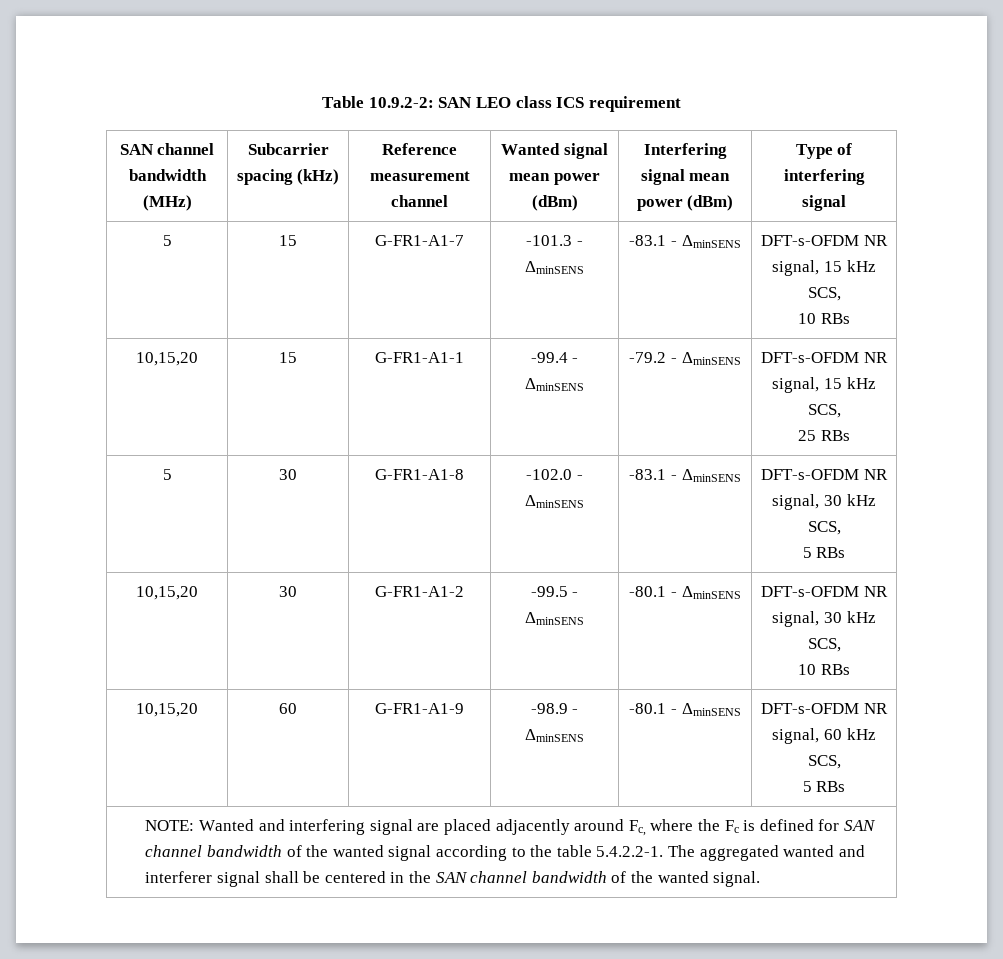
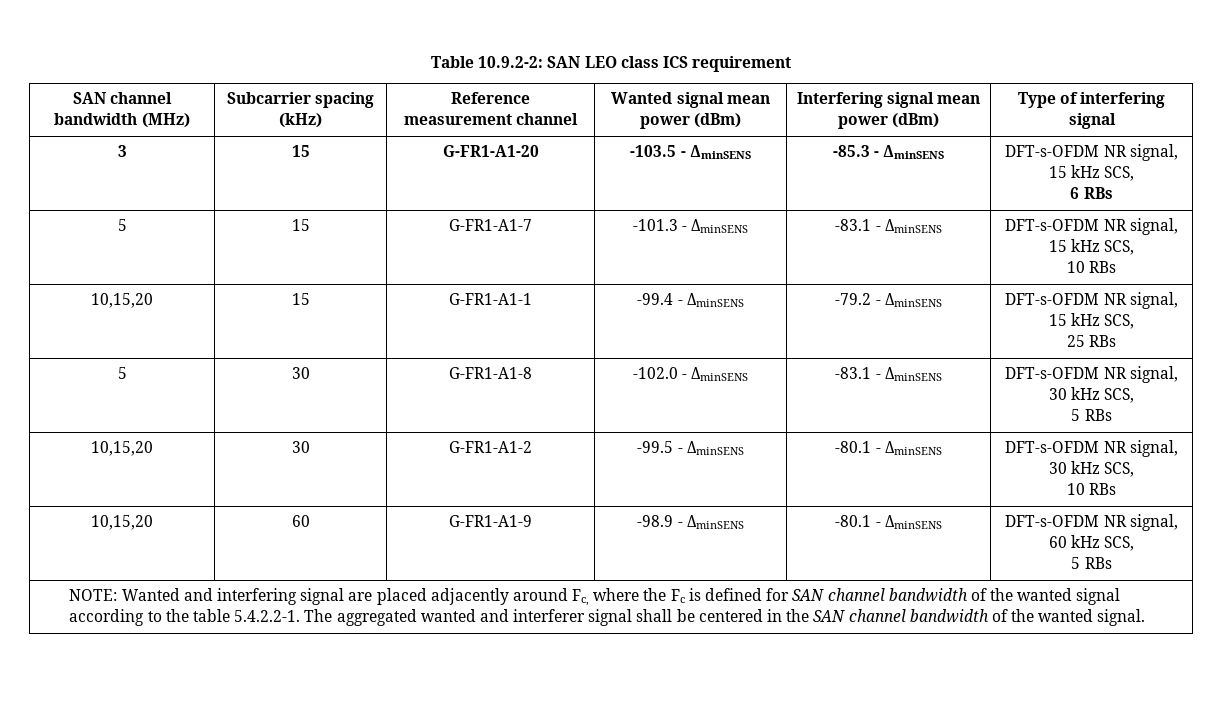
(847, 203) none -> [117,145,127,157] [291,145,310,157] [442,145,539,157] [630,145,751,159] [832,145,945,159] [1005,144,1178,161] [1048,165,1135,181] [1070,187,1113,199] // 3 | 15 | G-FR1-A1-20 | -103.5 - ΔminSENS | -85.3 - ΔminSENS | DFT-s-OFDM NR signal, 15 kHz SCS, // 6 RBs

